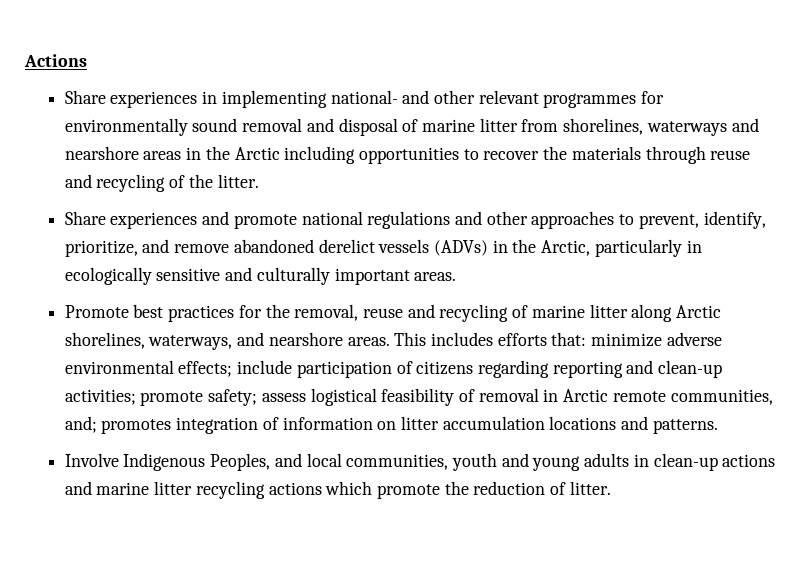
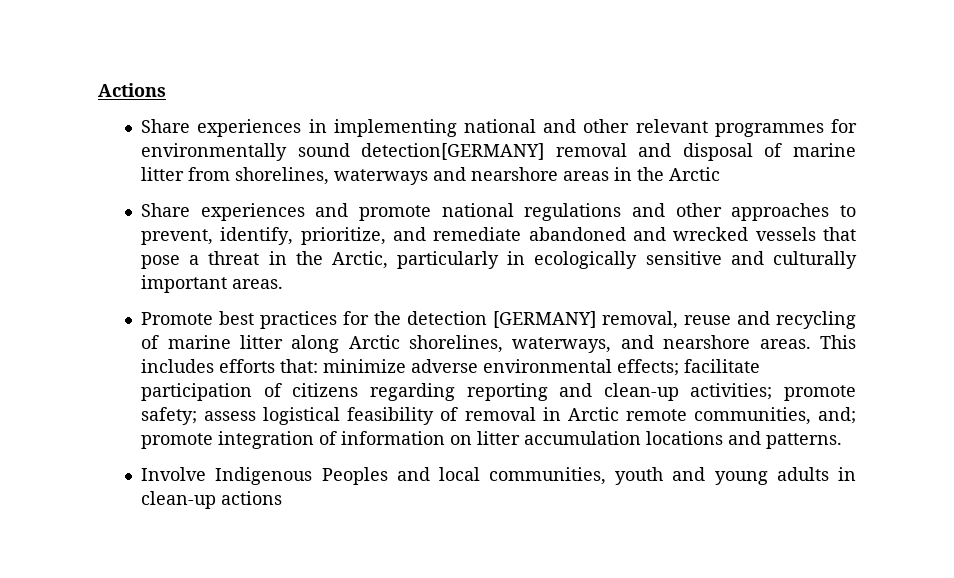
[330,90,398,104] national- -> [463,119,536,133] national
(238, 125) none -> [361,143,545,160] detection[GERMANY]
[284,146,751,164] [64,174,259,192] including opportunities to recover the materials through reuse and recycling of the litter. -> (721, 174) none
[174,239,489,256] remove abandoned derelict vessels (ADVs) -> [433,227,856,241] [141,251,260,269] remediate abandoned and wrecked vessels that pose a threat
(290, 311) none -> [407,311,597,328] detection [GERMANY]
[237,360,293,374] include -> [684,359,761,373] facilitate
[101,419,172,434] promotes -> [141,433,214,449] promote
[210,453,271,471] Peoples, -> [321,467,388,485] Peoples
[64,481,611,499] and marine litter recycling actions which promote the reduction of litter. -> (283, 498) none

